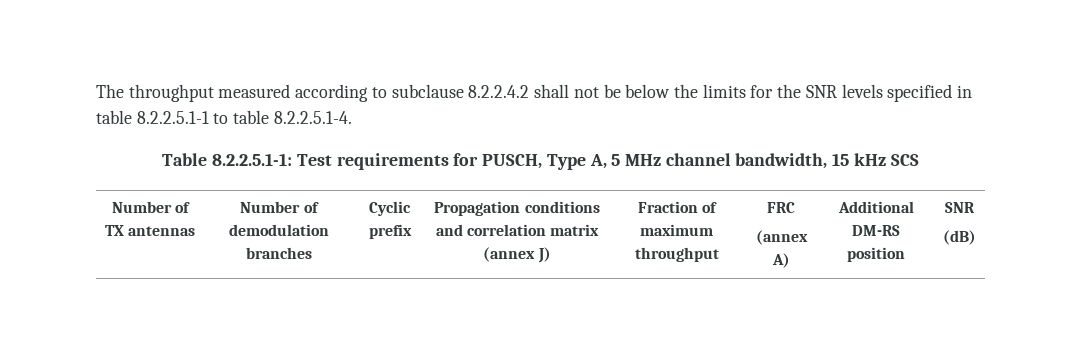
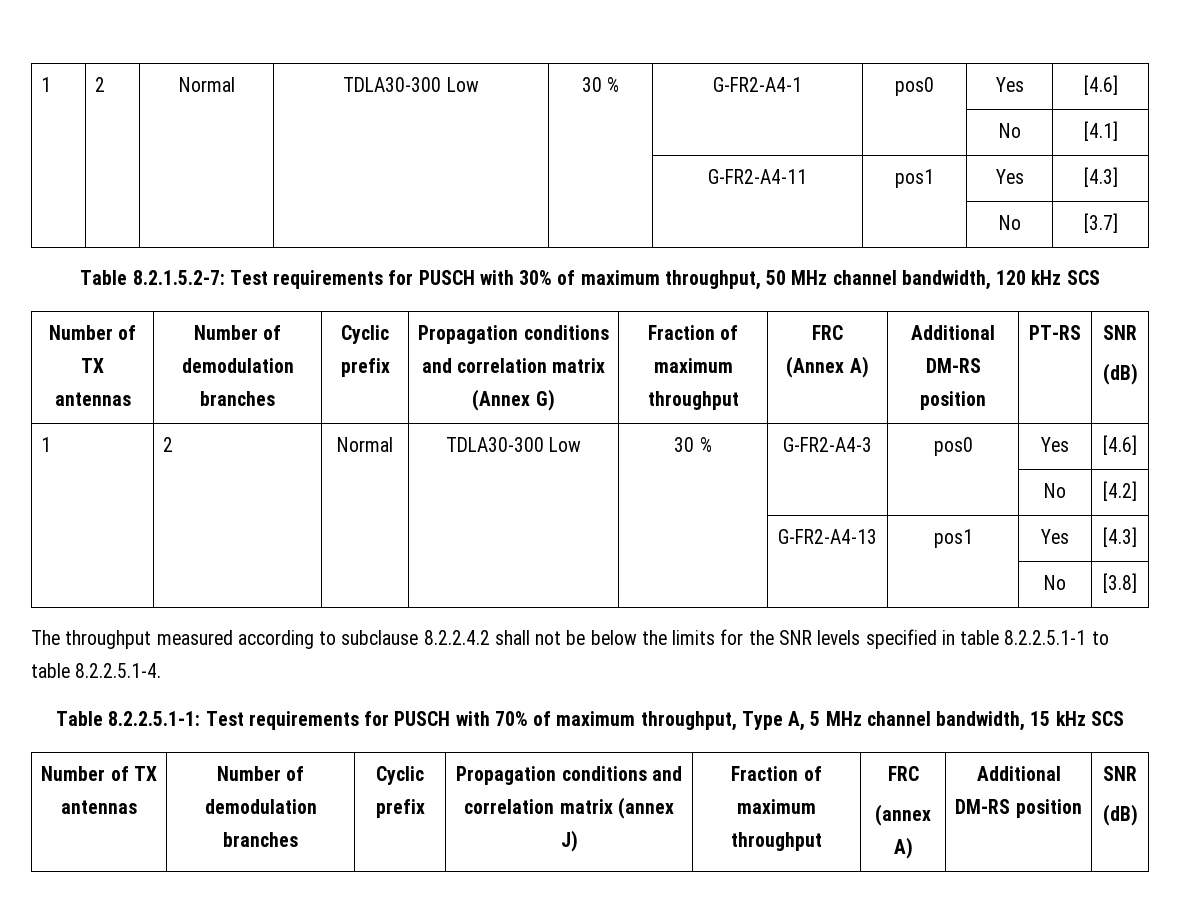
(96, 91) none -> [41,77,52,92] [95,77,106,92] [178,77,235,92] [343,77,479,92] [581,77,620,92] [713,77,802,92] [895,77,934,96] [995,77,1024,92] [1083,75,1118,95] [998,123,1021,138] [1083,121,1118,141] [708,169,807,184] [895,169,934,188] [995,169,1024,184] [1083,167,1118,187] [998,215,1021,230] [1083,213,1118,233] [80,270,1100,290] [48,325,137,340] [81,358,104,373] [54,392,131,406] [193,325,282,340] [181,358,294,373] [199,391,275,406] [341,325,389,344] [340,358,390,377] [418,325,609,344] [421,358,606,373] [472,389,555,411] [647,325,739,340] [653,358,733,373] [647,391,739,410] [812,325,843,340] [786,356,869,378] [911,325,995,340] [925,358,981,373] [920,391,986,410] [1029,325,1081,340] [1103,325,1137,340] [1102,363,1138,385] [41,437,52,452] [163,437,174,452] [337,437,393,452] [445,437,582,452] [674,437,712,452] [783,437,872,452] [933,437,973,456] [1041,437,1069,452] [1103,435,1137,455] [1044,483,1066,498] [1103,481,1137,501] [778,529,877,544] [933,529,973,548] [1041,529,1069,544] [1103,527,1137,547] [1044,575,1066,590] [1103,573,1137,593] 1 | 2 | Normal | TDLA30-300 Low | 30 % | G-FR2-A4-1 | pos0 | Yes | [4.6] // | | | | | | | No | [4.1] // | | | | | G-FR2-A4-11 | pos1 | Yes | [4.3] // | | | | | | | No | [3.7] // Table 8.2.1.5.2-7: Test requirements for PUSCH with 30% of maximum throughput, 50 MHz channel bandwidth, 120 kHz SCS // Number of TX antennas | Number of demodulation branches | Cyclic prefix | Propagation conditions and correlation matrix (Annex G) | Fraction of maximum throughput | FRC // (Annex A) | Additional DM-RS position | PT-RS | SNR // (dB) // 1 | 2 | Normal | TDLA30-300 Low | 30 % | G-FR2-A4-3 | pos0 | Yes | [4.6] // | | | | | | | No | [4.2] // | | | | | G-FR2-A4-13 | pos1 | Yes | [4.3] // | | | | | | | No | [3.8] //
[482,154,543,169] PUSCH, -> [394,711,737,731] PUSCH with 70% of maximum throughput,

